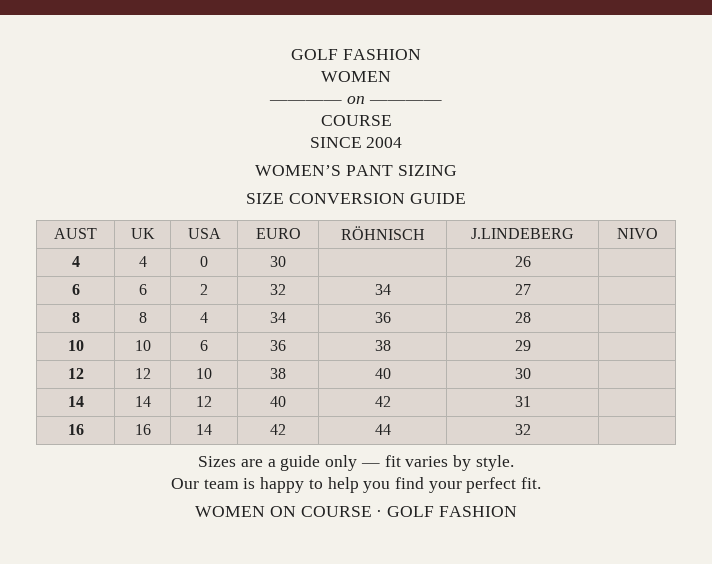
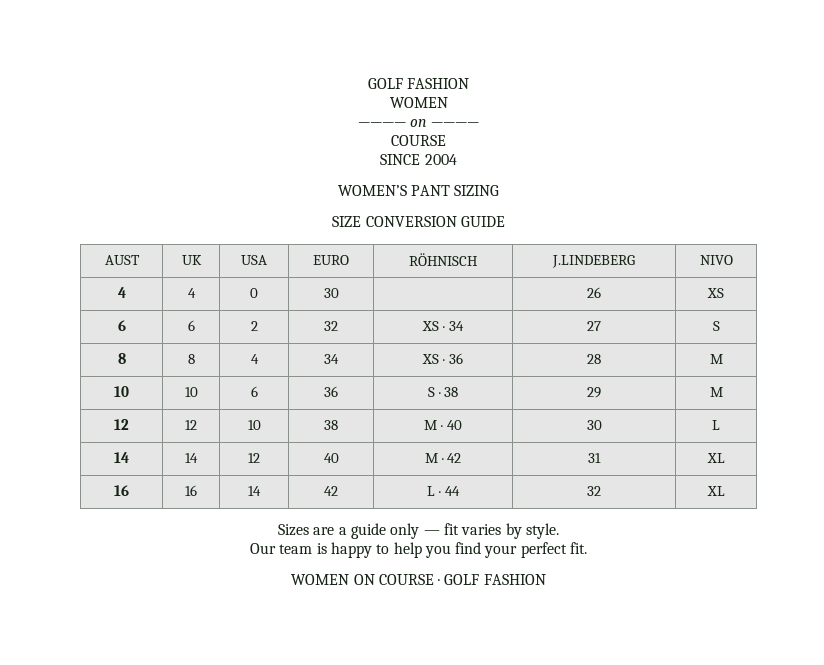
(531, 261) none -> [707,288,724,298] XS
(286, 289) none -> [422,321,445,331] XS ·
(531, 289) none -> [712,321,720,331] S
(286, 317) none -> [422,354,445,364] XS ·
(531, 317) none -> [709,354,723,364] M
(286, 345) none -> [427,387,441,397] S ·
(531, 345) none -> [709,387,723,397] M
(286, 373) none -> [424,420,443,430] M ·
(531, 373) none -> [712,420,720,430] L
(286, 401) none -> [424,453,444,463] M ·
(531, 401) none -> [706,453,725,463] XL
(286, 429) none -> [427,486,441,496] L ·
(531, 429) none -> [706,486,725,496] XL

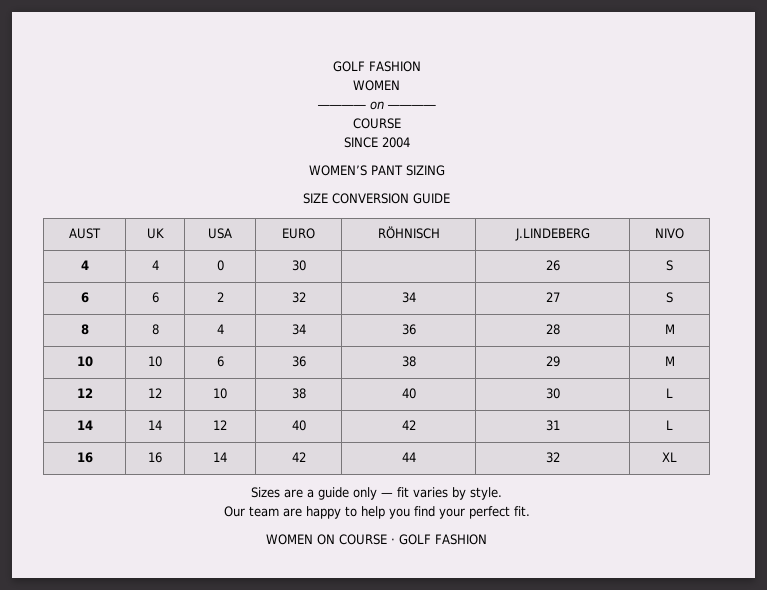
[707,288,724,298] XS -> [666,260,673,271] S
[422,321,445,331] XS · -> (306, 297) none
[422,354,445,364] XS · -> (306, 329) none
[427,387,441,397] S · -> (306, 361) none
[424,420,443,430] M · -> (306, 393) none
[424,453,444,463] M · -> (306, 425) none
[706,453,725,463] XL -> [666,420,673,430] L
[427,486,441,496] L · -> (306, 457) none
[316,543,327,554] is -> [282,508,302,517] are

